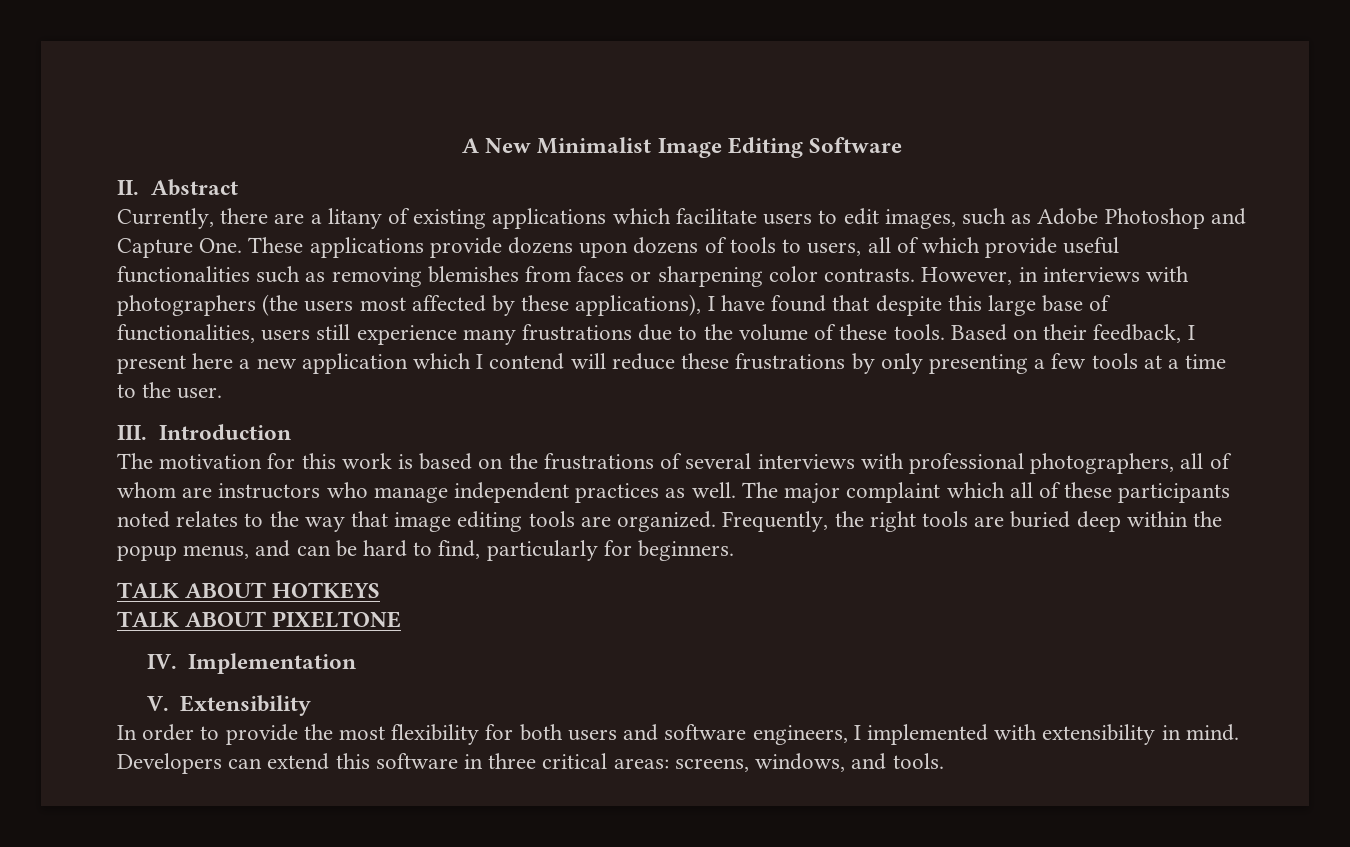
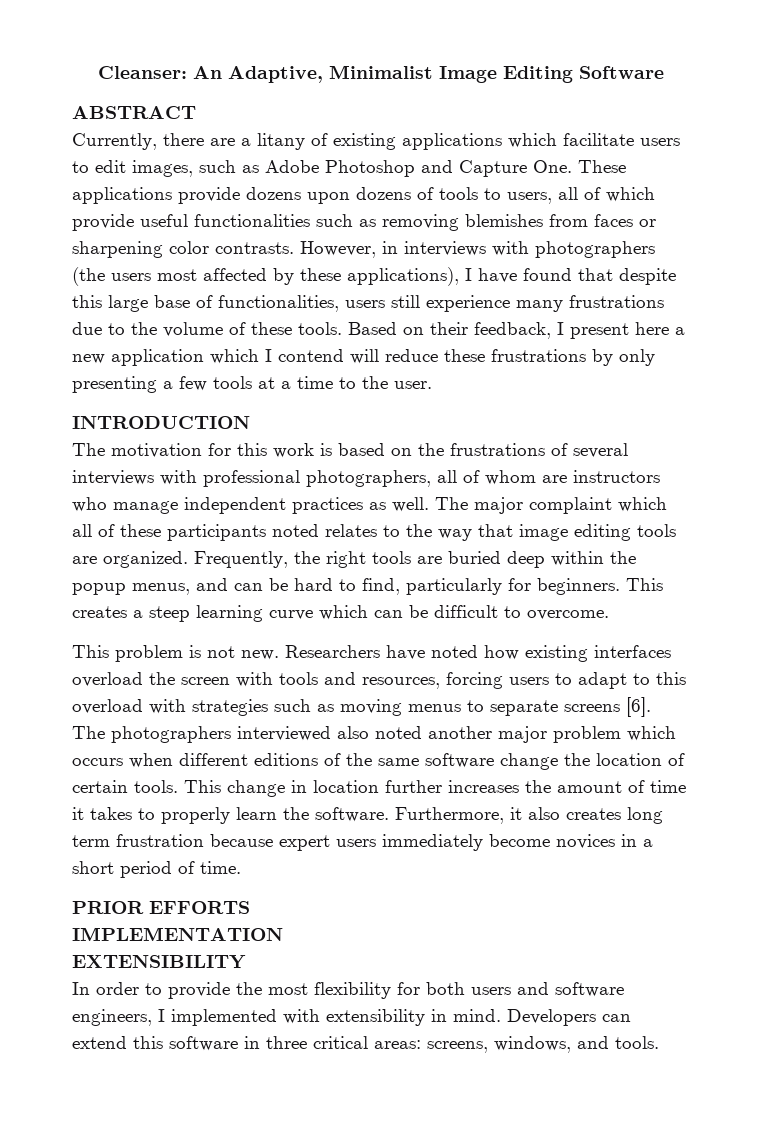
[461,138,532,153] A New -> [97,66,323,83] Cleanser: An Adaptive,
[117,179,238,196] II. Abstract -> [72,106,196,119] ABSTRACT
[117,424,291,440] III. Introduction -> [72,416,250,429] INTRODUCTION
[117,582,381,599] [117,611,402,628] [146,653,357,674] [146,695,312,716] // TALK ABOUT HOTKEYS // TALK ABOUT PIXELTONE // IV. Implementation // V. Extensibility -> [626,578,663,591] [72,605,609,622] [72,645,671,662] [72,672,686,689] [72,697,651,717] [72,726,676,743] [72,753,685,770] [72,780,686,797] [72,807,663,824] [72,834,653,851] [72,861,241,878] [72,901,250,914] [72,927,283,941] [72,955,246,969] This creates a steep learning curve which can be difficult to overcome. // This problem is not new. Researchers have noted how existing interfaces overload the screen with tools and resources, forcing users to adapt to this overload with strategies such as moving menus to separate screens [6]. The photographers interviewed also noted another major problem which occurs when different editions of the same software change the location of certain tools. This change in location further increases the amount of time it takes to properly learn the software. Furthermore, it also creates long term frustration because expert users immediately become novices in a short period of time. // PRIOR EFFORTS // IMPLEMENTATION // EXTENSIBILITY

